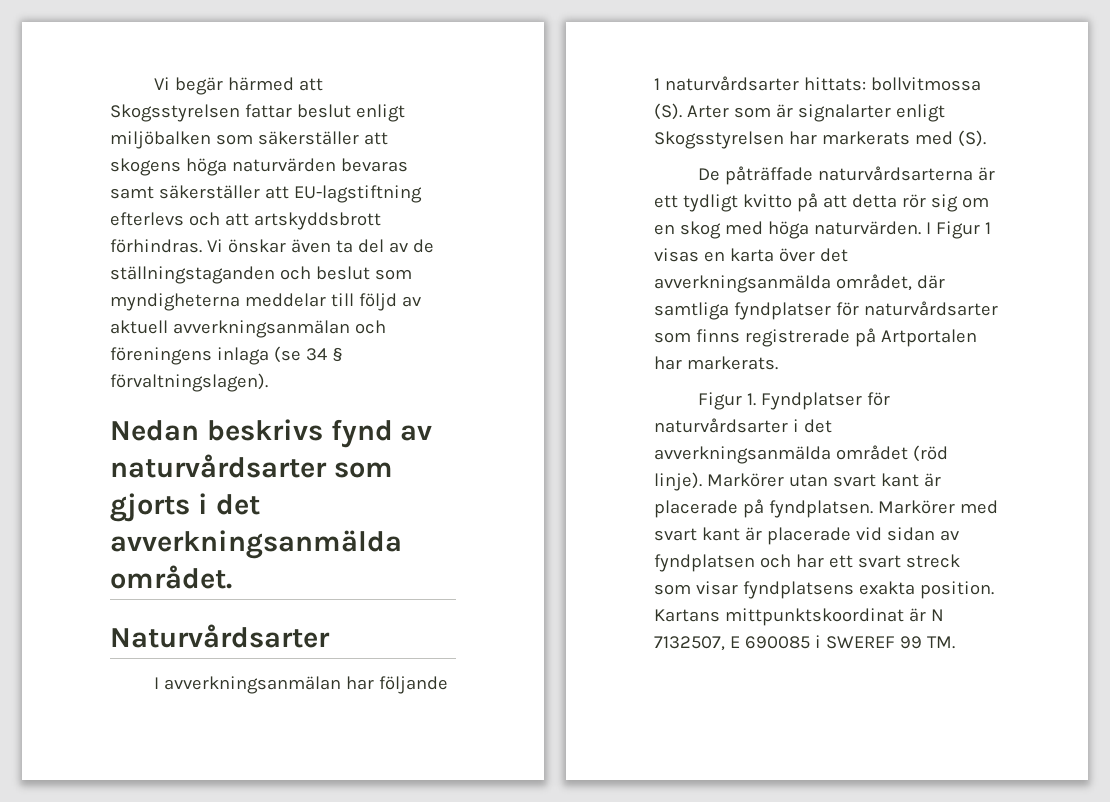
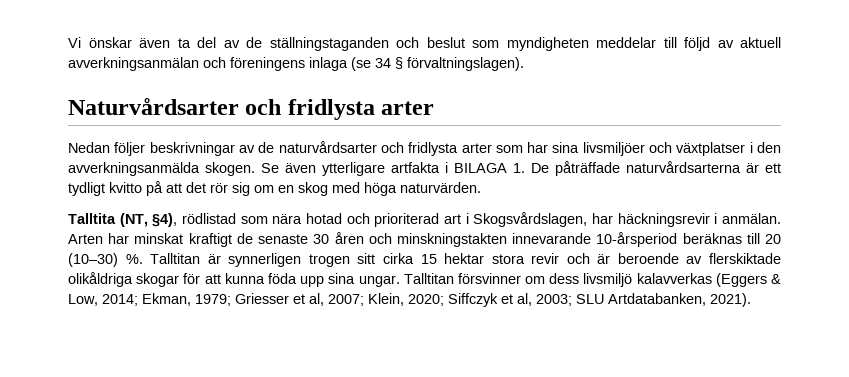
[153,77,323,95] [110,104,405,122] [110,131,388,149] [110,158,408,176] [110,185,422,203] [110,212,381,230] [110,239,223,253] Vi begär härmed att Skogsstyrelsen fattar beslut enligt miljöbalken som säkerställer att skogens höga naturvärden bevaras samt säkerställer att EU-lagstiftning efterlevs och att artskyddsbrott förhindras. Vi -> [68,37,81,48] Vi
[110,293,240,311] myndigheterna -> [506,37,589,51] myndigheten
[110,419,433,448] [110,454,393,478] [110,493,260,522] [110,530,402,559] [110,565,232,589] [110,624,330,648] [153,676,448,694] [654,76,981,91] [654,103,945,122] [654,130,986,149] Nedan beskrivs fynd av naturvårdsarter som gjorts i det avverkningsanmälda området. // Naturvårdsarter // I avverkningsanmälan har följande 1 naturvårdsarter hittats: bollvitmossa (S). Arter som är signalarter enligt Skogsstyrelsen har markerats med (S). // -> [68,98,435,120] [68,141,781,156] [68,162,525,176] Naturvårdsarter och fridlysta arter // Nedan följer beskrivningar av de naturvårdsarter och fridlysta arter som har sina livsmiljöer och växtplatser i den avverkningsanmälda skogen. Se även ytterligare artfakta i BILAGA 1.
[851,194,897,208] detta -> [186,182,206,193] det
[925,221,991,239] [654,248,848,262] [654,274,945,293] [654,301,998,320] [654,328,977,347] [654,356,778,370] [697,392,890,410] [654,418,832,433] [654,445,948,464] [654,472,941,491] [654,499,998,518] [654,527,959,545] [654,554,960,572] [654,581,994,599] [654,608,944,626] [654,635,955,651] I Figur 1 visas en karta över det avverkningsanmälda området, där samtliga fyndplatser för naturvårdsarter som finns registrerade på Artportalen har markerats. // Figur 1. Fyndplatser för naturvårdsarter i det avverkningsanmälda området (röd linje). Markörer utan svart kant är placerade på fyndplatsen. Markörer med svart kant är placerade vid sidan av fyndplatsen och har ett svart streck som visar fyndplatsens exakta position. Kartans mittpunktskoordinat är N 7132507, E 690085 i SWEREF 99 TM. -> [68,212,781,227] [68,232,781,247] [68,253,781,267] [68,272,781,287] [68,293,751,307] // Talltita (NT, §4), rödlistad som nära hotad och prioriterad art i Skogsvårdslagen, har häckningsrevir i anmälan. Arten har minskat kraftigt de senaste 30 åren och minskningstakten innevarande 10-årsperiod beräknas till 20 (10–30) %. Talltitan är synnerligen trogen sitt cirka 15 hektar stora revir och är beroende av flerskiktade olikåldriga skogar för att kunna föda upp sina ungar. Talltitan försvinner om dess livsmiljö kalavverkas (Eggers & Low, 2014; Ekman, 1979; Griesser et al, 2007; Klein, 2020; Siffczyk et al, 2003; SLU Artdatabanken, 2021).

